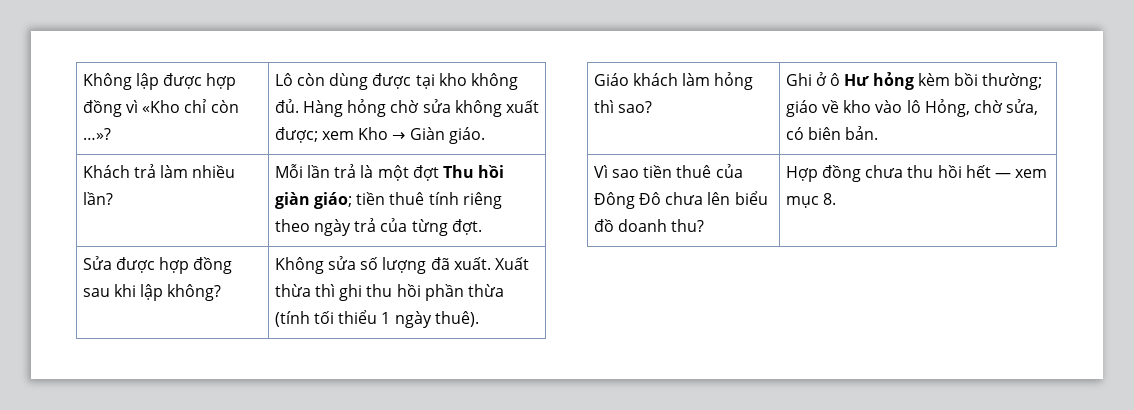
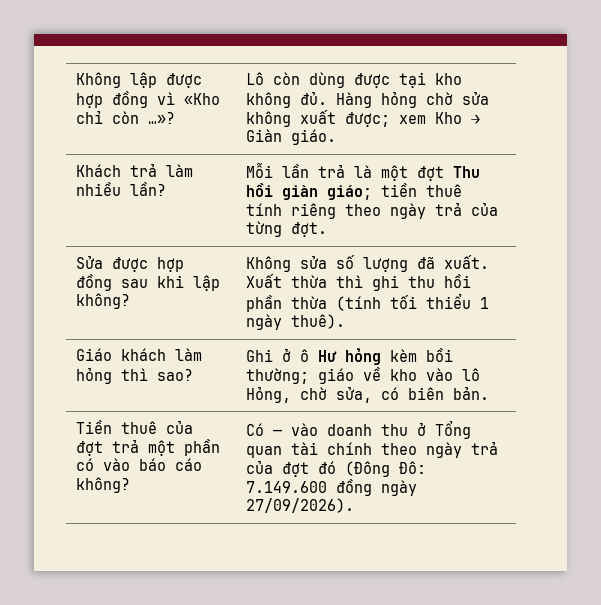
[593,164,743,178] [593,191,768,209] [593,219,705,232] [785,165,1048,182] [785,193,837,208] Vì sao tiền thuê của Đông Đô chưa lên biểu đồ doanh thu? | Hợp đồng chưa thu hồi hết — xem mục 8. -> [76,420,194,434] [76,439,221,456] [76,458,203,471] [76,477,131,493] [246,420,472,439] [246,441,499,458] [246,460,427,477] [246,479,418,496] [246,498,355,513] Tiền thuê của đợt trả một phần có vào báo cáo không? | Có — vào doanh thu ở Tổng quan tài chính theo ngày trả của đợt đó (Đông Đô: 7.149.600 đồng ngày 27/09/2026).

